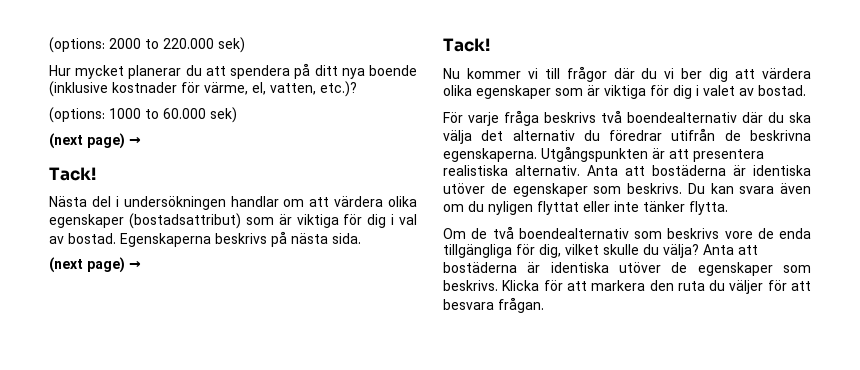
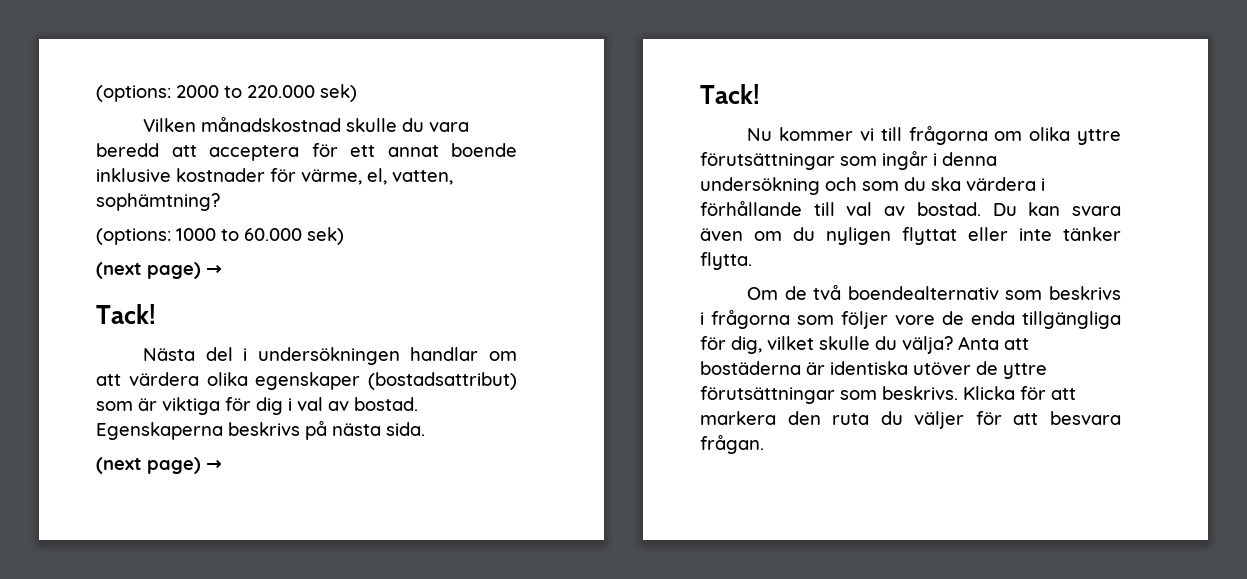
[49,63,418,79] [49,81,108,97] Hur mycket planerar du att spendera på ditt nya boende (inklusive -> [143,117,470,132] [96,143,517,161] [96,168,171,182] Vilken månadskostnad skulle du vara beredd att acceptera för ett annat boende inklusive
[320,81,357,97] etc.)? -> [96,193,220,211] sophämtning?
[566,66,811,82] [443,85,806,99] [443,110,811,126] [443,128,811,144] [443,146,764,162] [443,165,811,176] [443,183,682,197] frågor där du vi ber dig att värdera olika egenskaper som är viktiga för dig i valet av bostad. // För varje fråga beskrivs två boendealternativ där du ska välja det alternativ du föredrar utifrån de beskrivna egenskaperna. Utgångspunkten är att presentera realistiska alternativ. Anta att bostäderna är identiska utöver de egenskaper som beskrivs. -> [908,126,1121,145] [700,151,997,170] [700,177,1045,195] [700,201,981,216] frågorna om olika yttre förutsättningar som ingår i denna undersökning och som du ska värdera i förhållande till val av bostad.
(720, 233) none -> [700,310,888,329] i frågorna som följer
[697,262,773,276] egenskaper -> [1003,363,1047,379] [700,386,835,404] yttre förutsättningar

